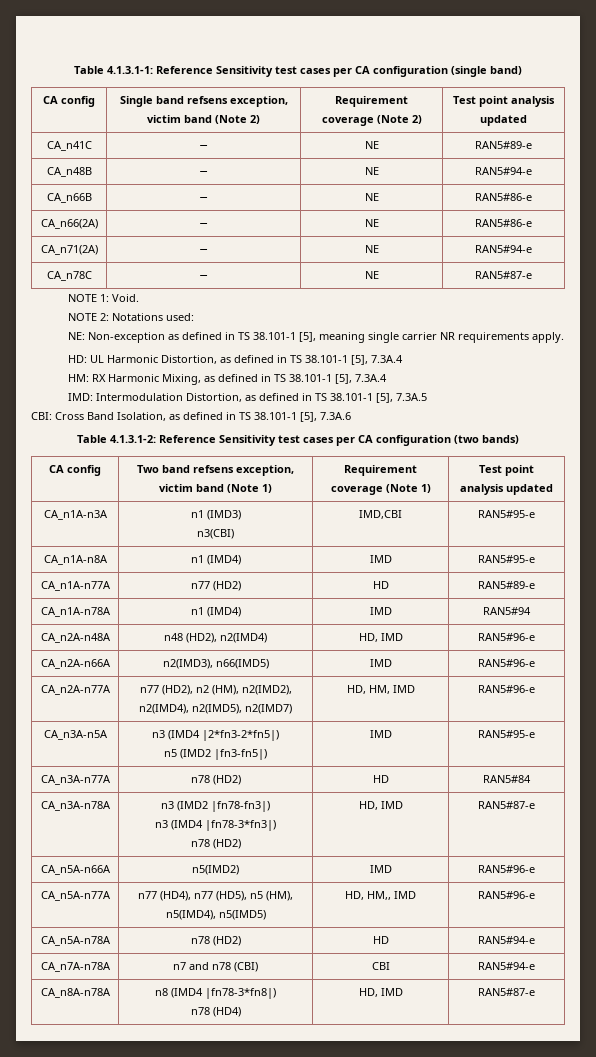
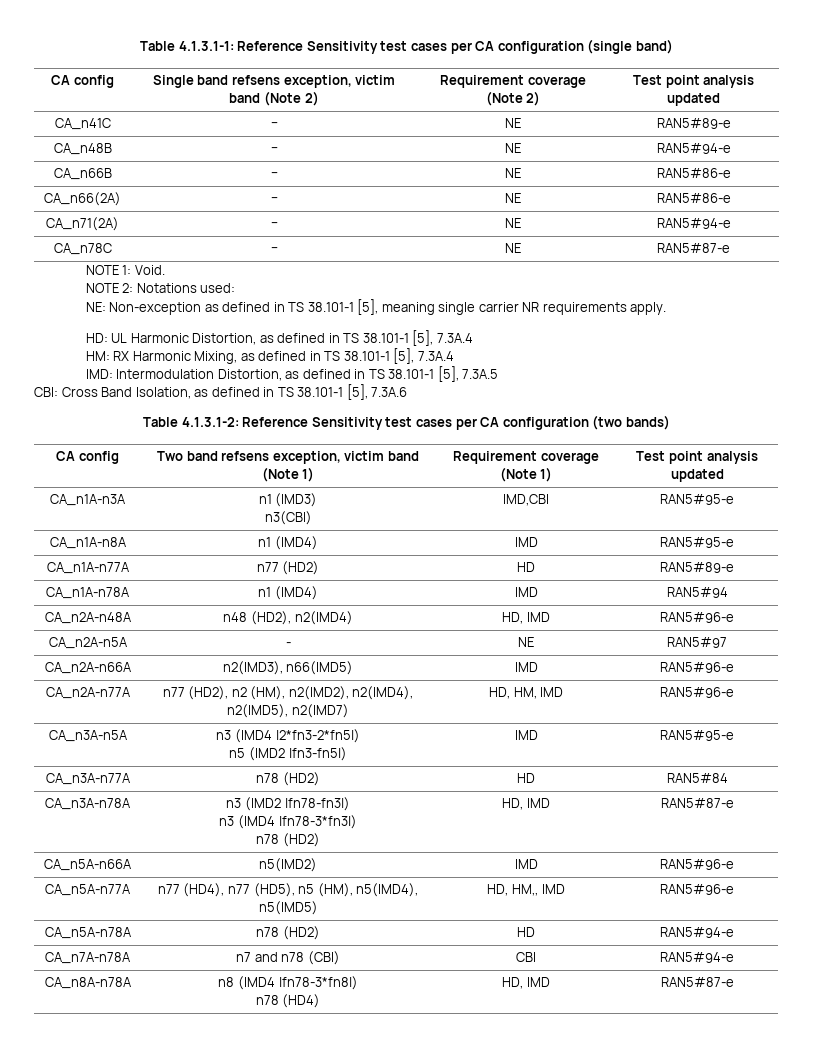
(535, 637) none -> [48,637,127,649] [285,642,291,647] [518,637,534,647] [667,637,727,648] // CA_n2A-n5A | - | NE | RAN5#97

